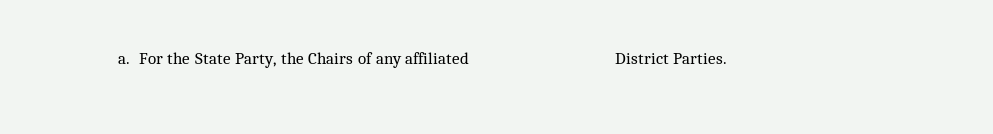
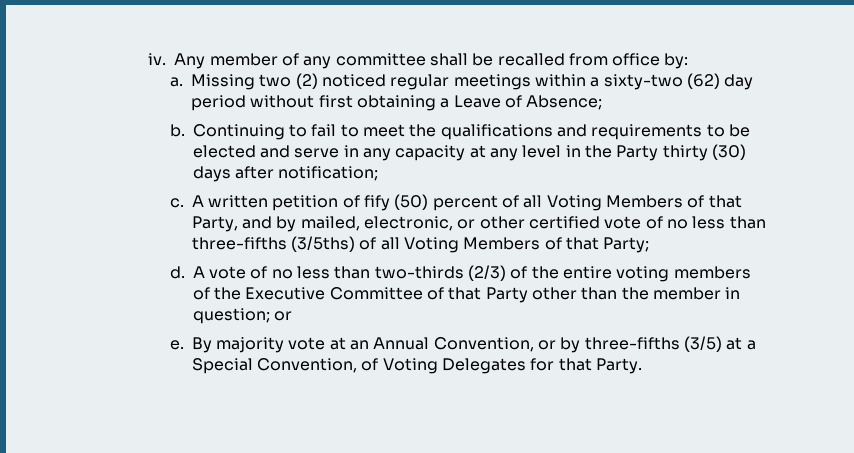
[118,52,728,68] a. For the State Party, the Chairs of any affiliated District Parties. -> [148,53,689,69] [169,73,754,90] [191,95,603,111] [169,124,750,140] [192,144,746,161] [192,166,379,182] [169,194,742,211] [191,216,766,232] [191,236,650,253] [169,265,751,282] [192,287,741,303] [192,308,293,324] [169,336,756,353] [191,358,642,374] iv. Any member of any committee shall be recalled from office by: // a. Missing two (2) noticed regular meetings within a sixty-two (62) day period without first obtaining a Leave of Absence; // b. Continuing to fail to meet the qualifications and requirements to be elected and serve in any capacity at any level in the Party thirty (30) days after notification; // c. A written petition of fify (50) percent of all Voting Members of that Party, and by mailed, electronic, or other certified vote of no less than three-fifths (3/5ths) of all Voting Members of that Party; // d. A vote of no less than two-thirds (2/3) of the entire voting members of the Executive Committee of that Party other than the member in question; or // e. By majority vote at an Annual Convention, or by three-fifths (3/5) at a Special Convention, of Voting Delegates for that Party.

